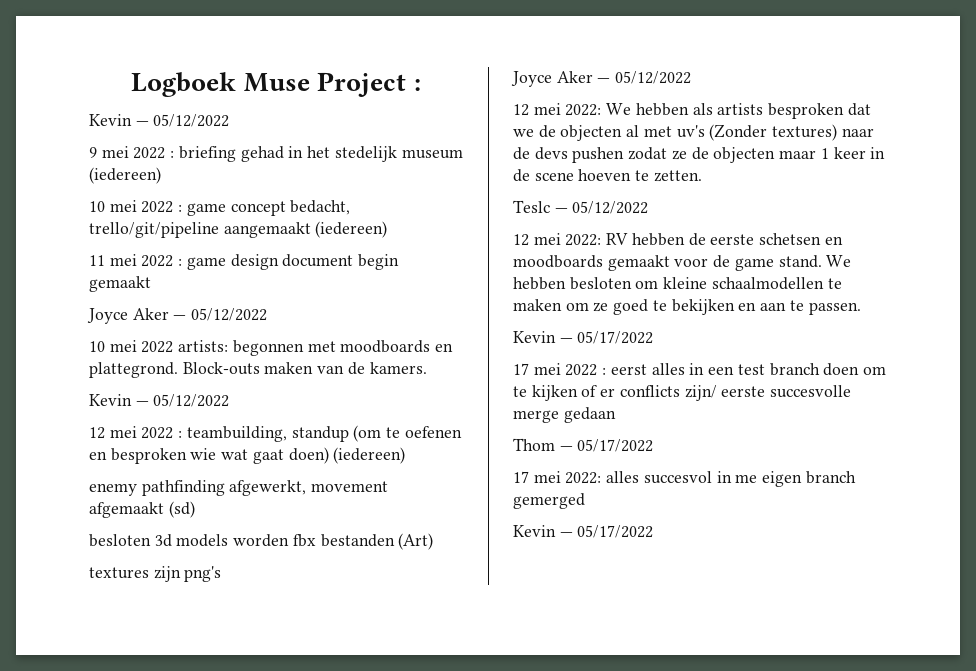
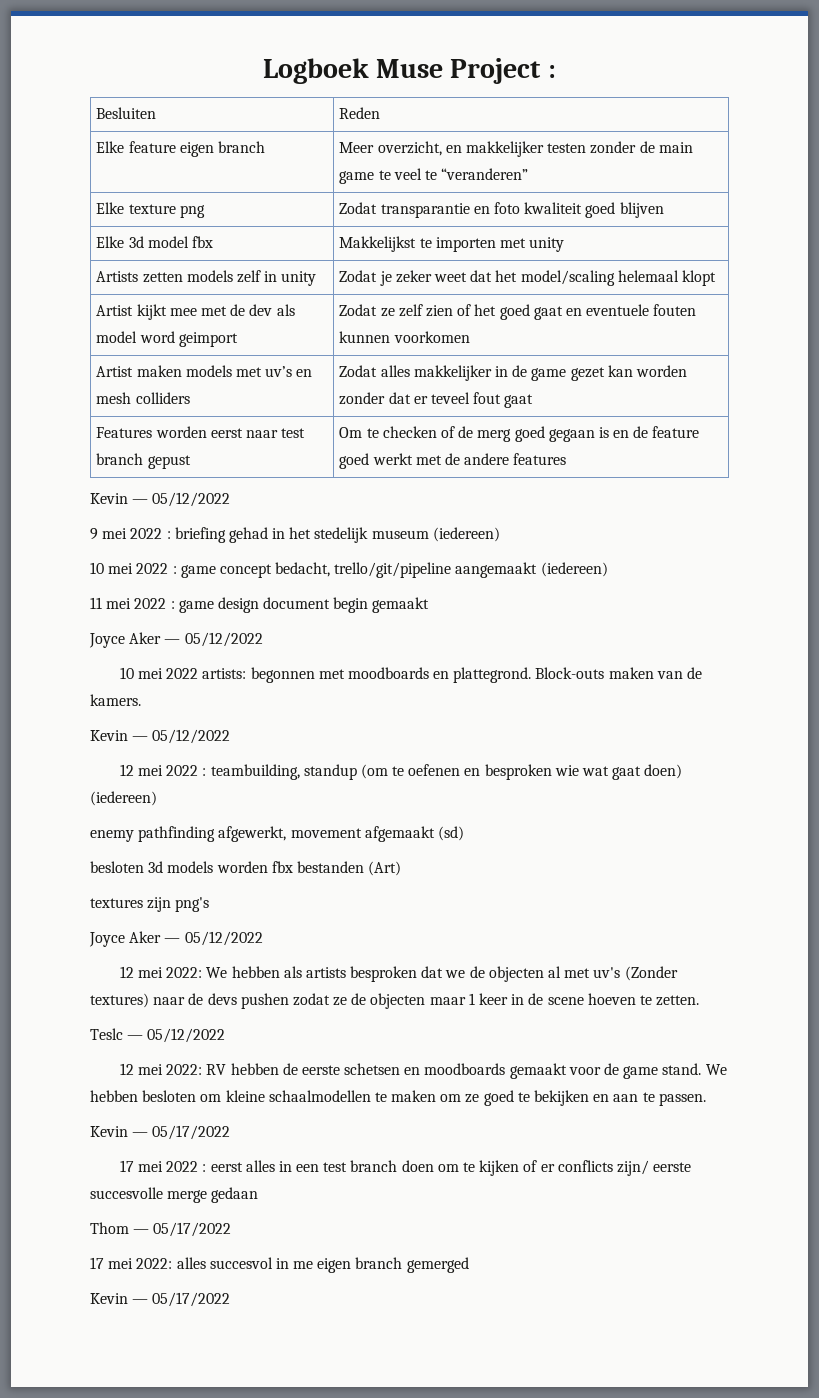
(421, 85) none -> [96,107,157,119] [339,107,381,119] [96,141,265,157] [339,141,693,157] [339,168,529,184] [96,202,205,218] [339,202,664,218] [96,236,213,248] [339,236,565,252] [96,270,317,286] [339,270,716,286] [96,304,295,320] [96,331,238,347] [339,304,697,320] [339,331,470,343] [96,365,313,377] [96,392,190,404] [339,365,687,381] [339,392,534,408] [96,426,306,438] [96,453,191,469] [339,426,700,442] [339,453,567,469] // Besluiten | Reden // Elke feature eigen branch | Meer overzicht, en makkelijker testen zonder de main game te veel te “veranderen” // Elke texture png | Zodat transparantie en foto kwaliteit goed blijven // Elke 3d model fbx | Makkelijkst te importen met unity // Artists zetten models zelf in unity | Zodat je zeker weet dat het model/scaling helemaal klopt // Artist kijkt mee met de dev als model word geimport | Zodat ze zelf zien of het goed gaat en eventuele fouten kunnen voorkomen // Artist maken models met uv’s en mesh colliders | Zodat alles makkelijker in de game gezet kan worden zonder dat er teveel fout gaat // Features worden eerst naar test branch gepust | Om te checken of de merg goed gegaan is en de feature goed werkt met de andere features

